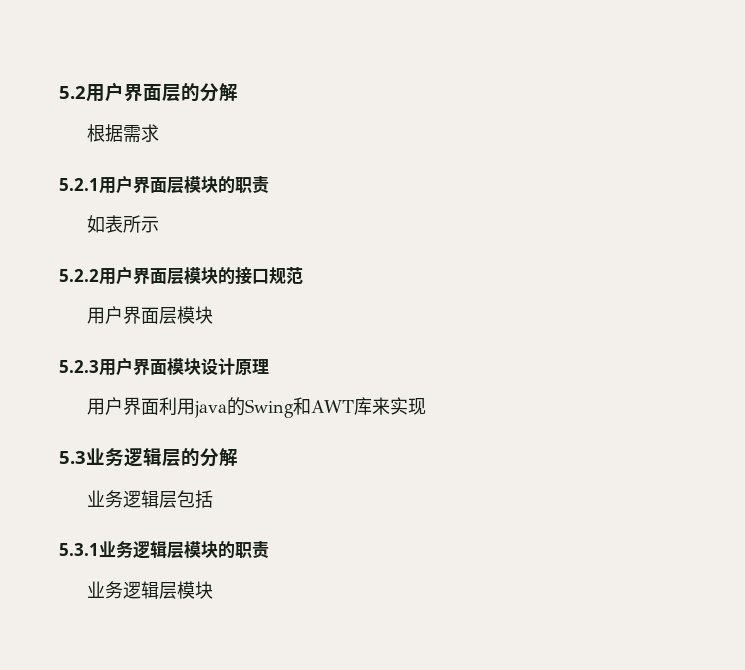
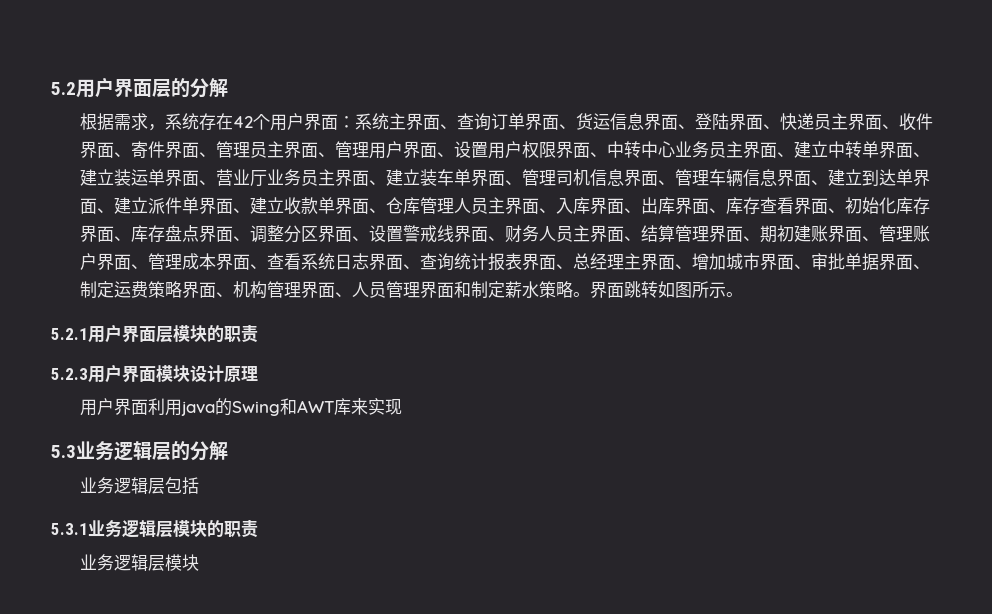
(159, 133) none -> [148,113,934,131] [80,141,931,159] [80,169,931,187] [80,197,931,215] [80,225,931,243] [80,253,931,271] [80,281,744,299] ，系统存在42个用户界面：系统主界面、查询订单界面、货运信息界面、登陆界面、快递员主界面、收件界面、寄件界面、管理员主界面、管理用户界面、设置用户权限界面、中转中心业务员主界面、建立中转单界面、建立装运单界面、营业厅业务员主界面、建立装车单界面、管理司机信息界面、管理车辆信息界面、建立到达单界面、建立派件单界面、建立收款单界面、仓库管理人员主界面、入库界面、出库界面、库存查看界面、初始化库存界面、库存盘点界面、调整分区界面、设置警戒线界面、财务人员主界面、结算管理界面、期初建账界面、管理账户界面、管理成本界面、查看系统日志界面、查询统计报表界面、总经理主界面、增加城市界面、审批单据界面、制定运费策略界面、机构管理界面、人员管理界面和制定薪水策略。界面跳转如图所示。
[86,215,159,233] [59,266,303,285] [86,306,213,324] // 如表所示 // 5.2.2用户界面层模块的接口规范 // 用户界面层模块 -> (258, 334) none

